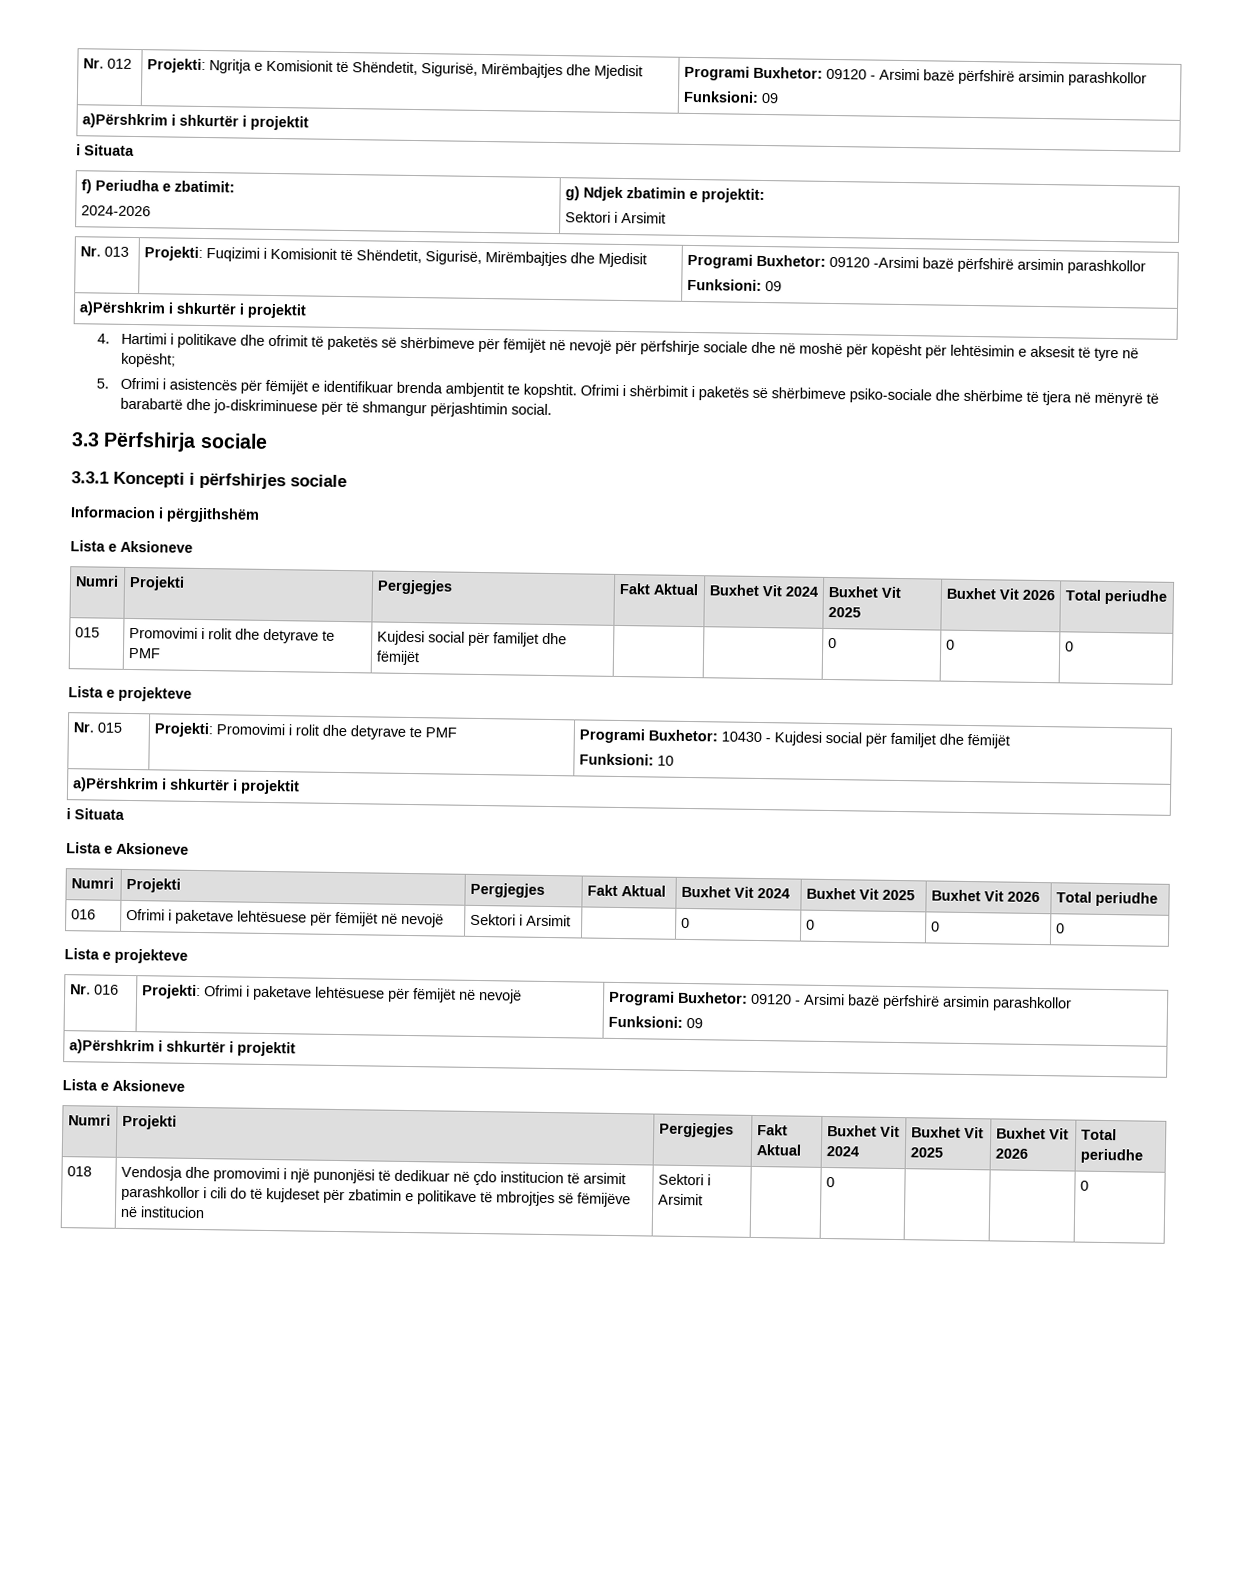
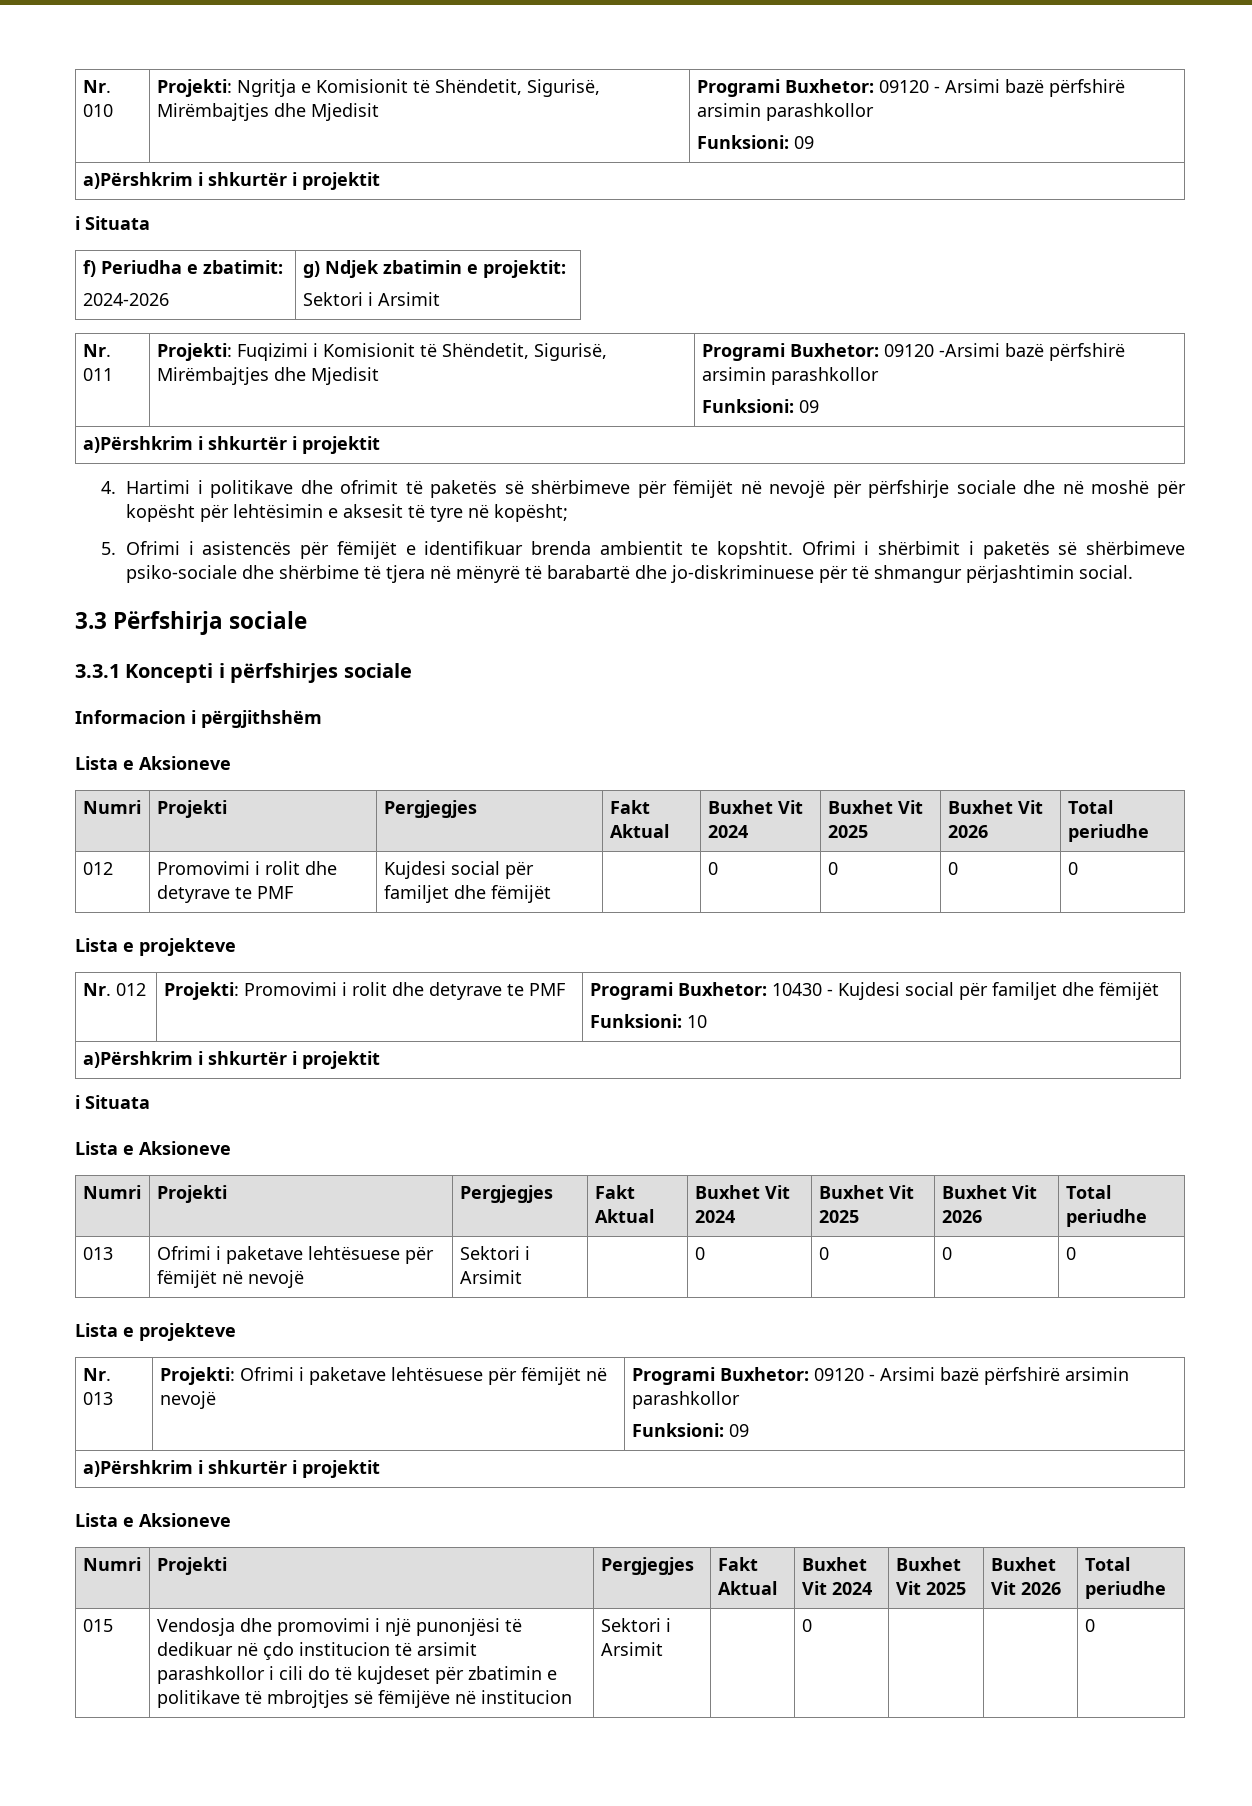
[82,58,132,69] Nr. 012 -> [82,80,111,93] [82,104,113,117] Nr. 010
[103,246,129,257] 013 -> [82,368,113,381] 011
[444,382,504,398] ambjentit -> [599,541,683,555] ambientit
[74,627,100,638] 015 -> [82,862,113,875] 012
[827,637,837,649] [945,639,955,650] [1064,641,1074,652] [68,686,192,702] [72,722,122,733] | 0 | 0 | 0 // Lista e projekteve // Nr. 015 -> [707,862,718,875] [827,862,838,875] [947,862,958,875] [1067,862,1078,875] [75,938,236,956] [82,983,146,996] 0 | 0 | 0 | 0 // Lista e projekteve // Nr. 012
[70,909,96,920] 016 -> [82,1247,113,1260] 013
[93,984,119,995] 016 -> [82,1392,113,1405] 013
[66,1166,92,1177] 018 -> [82,1619,113,1632] 015

